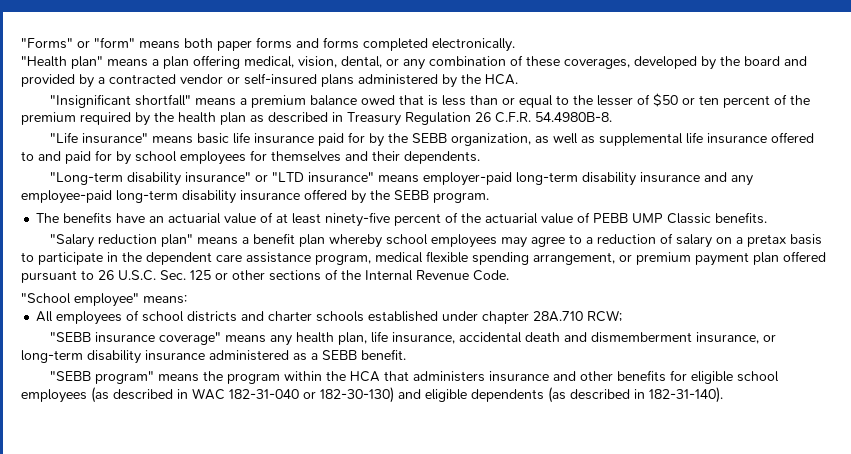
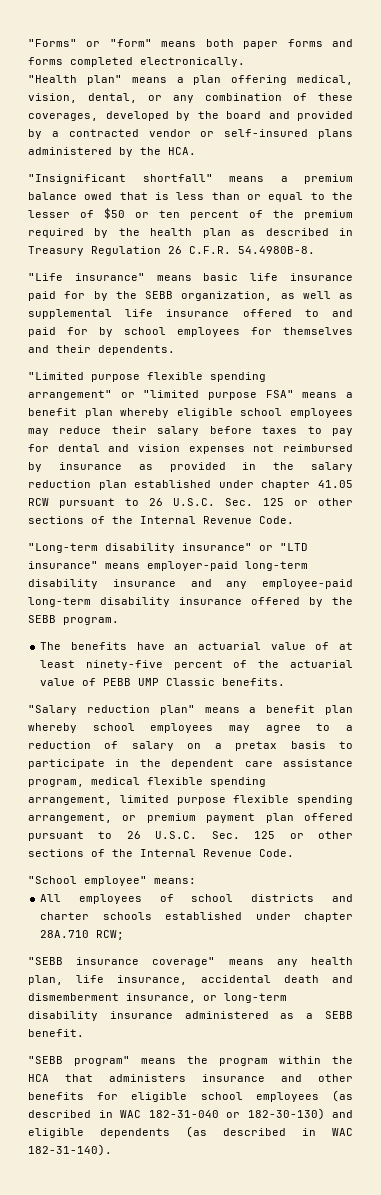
(480, 157) none -> [28,372,266,382] [28,390,353,400] [28,408,353,418] [28,426,353,436] [28,444,353,454] [28,462,354,472] [28,480,353,490] [28,498,353,508] [28,516,294,524] // "Limited purpose flexible spending arrangement" or "limited purpose FSA" means a benefit plan whereby eligible school employees may reduce their salary before taxes to pay for dental and vision expenses not reimbursed by insurance as provided in the salary reduction plan established under chapter 41.05 RCW pursuant to 26 U.S.C. Sec. 125 or other sections of the Internal Revenue Code.
(615, 258) none -> [119,795,353,805] [28,813,112,823] limited purpose flexible spending arrangement,
(645, 394) none -> [332,1128,353,1136] WAC

